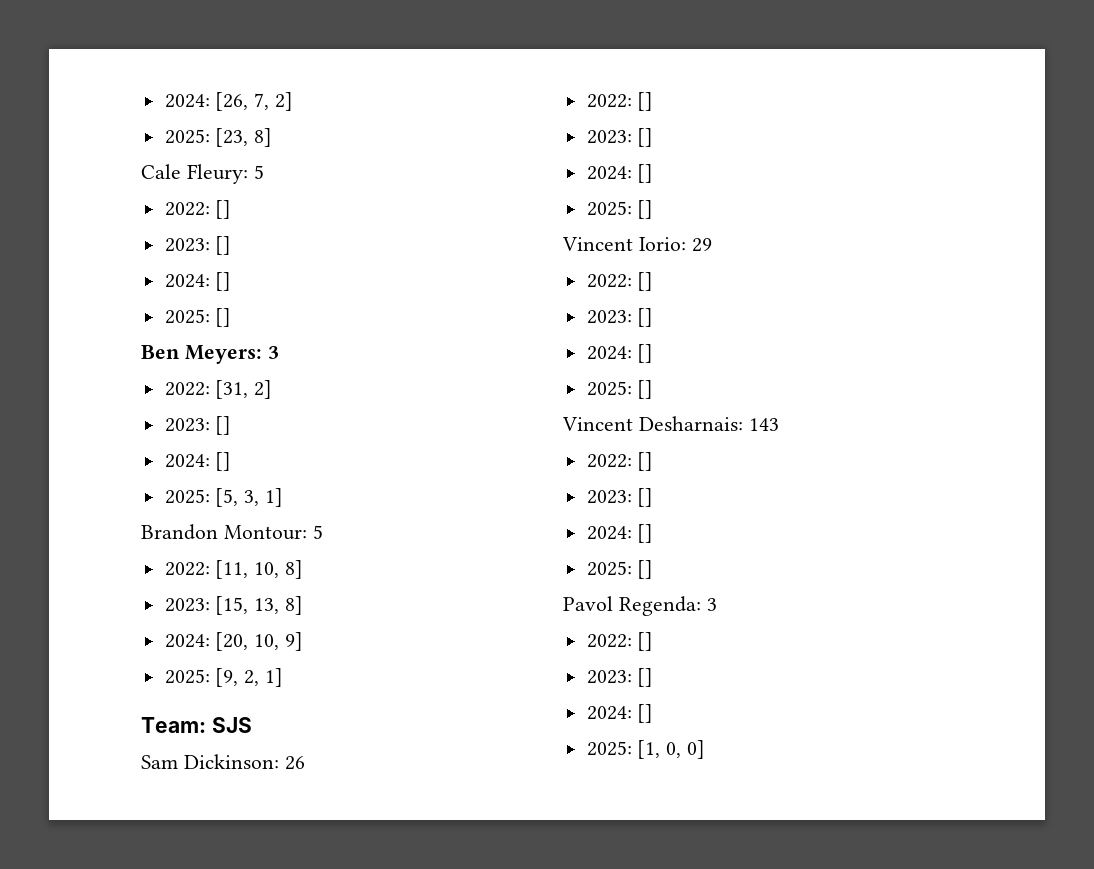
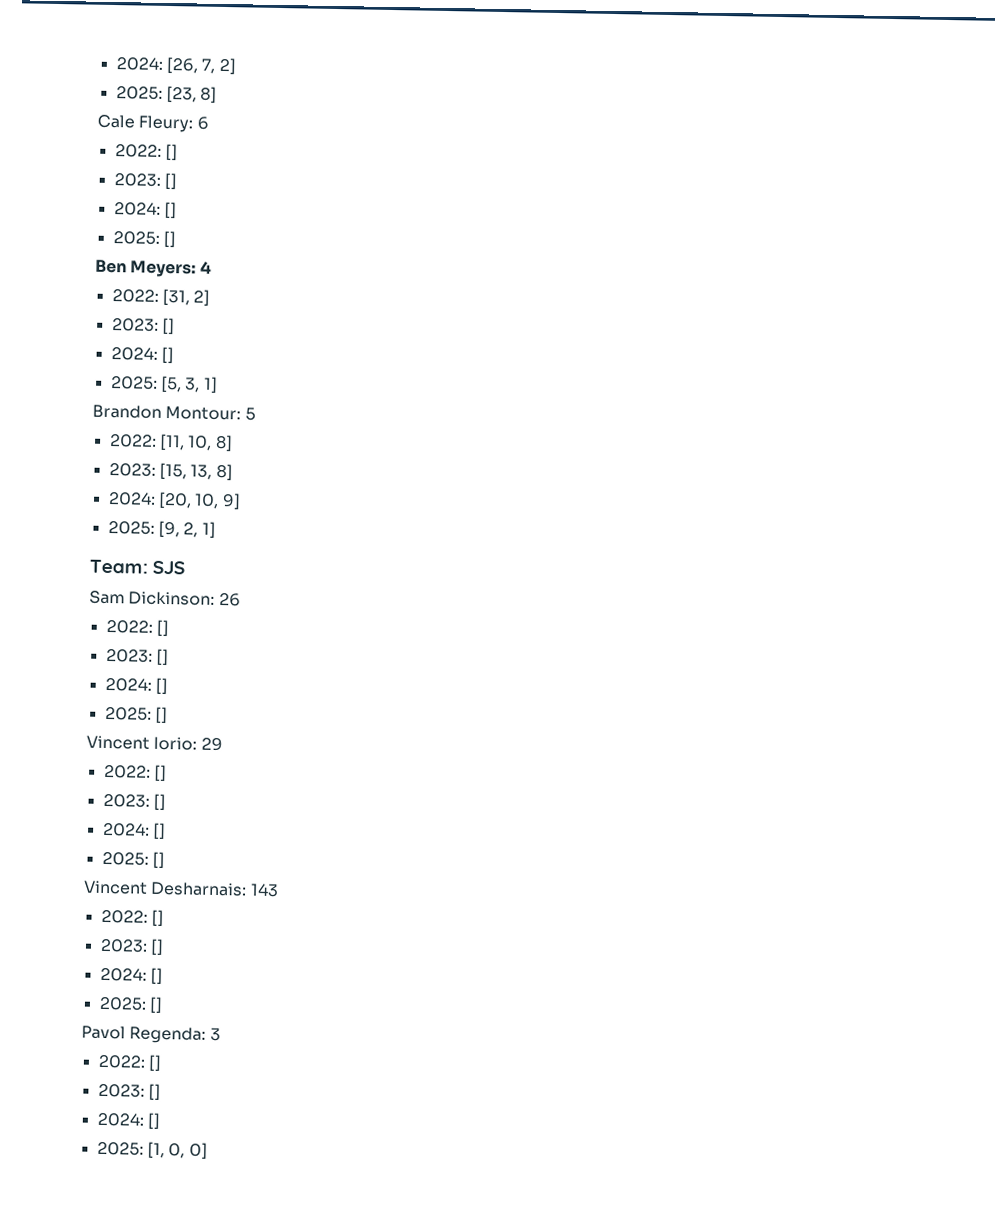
[253,165,264,179] 5 -> [196,116,209,130] 6
[267,346,279,359] 3 -> [199,260,212,274] 4

